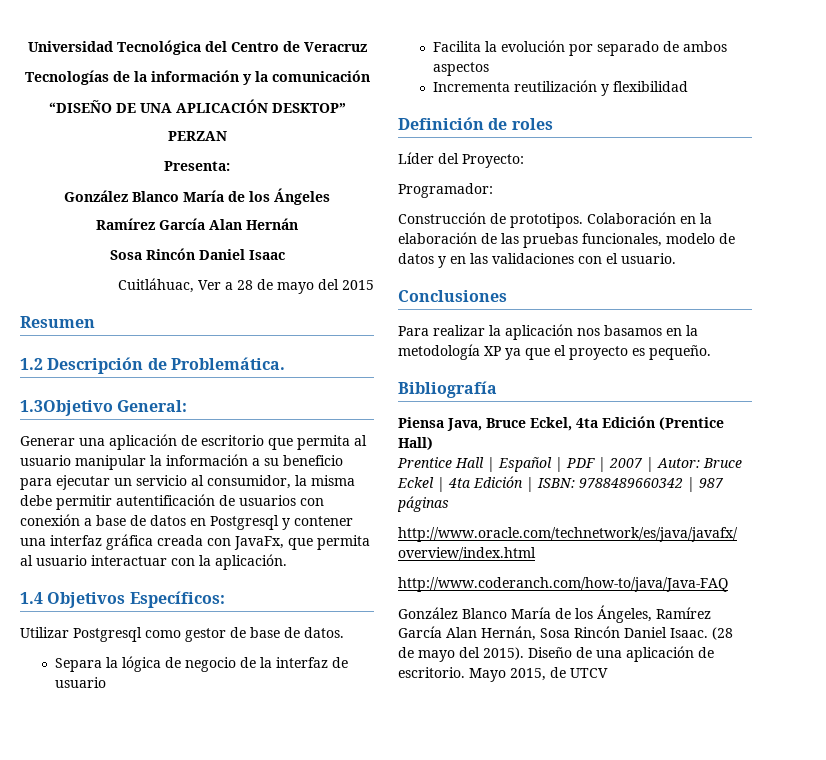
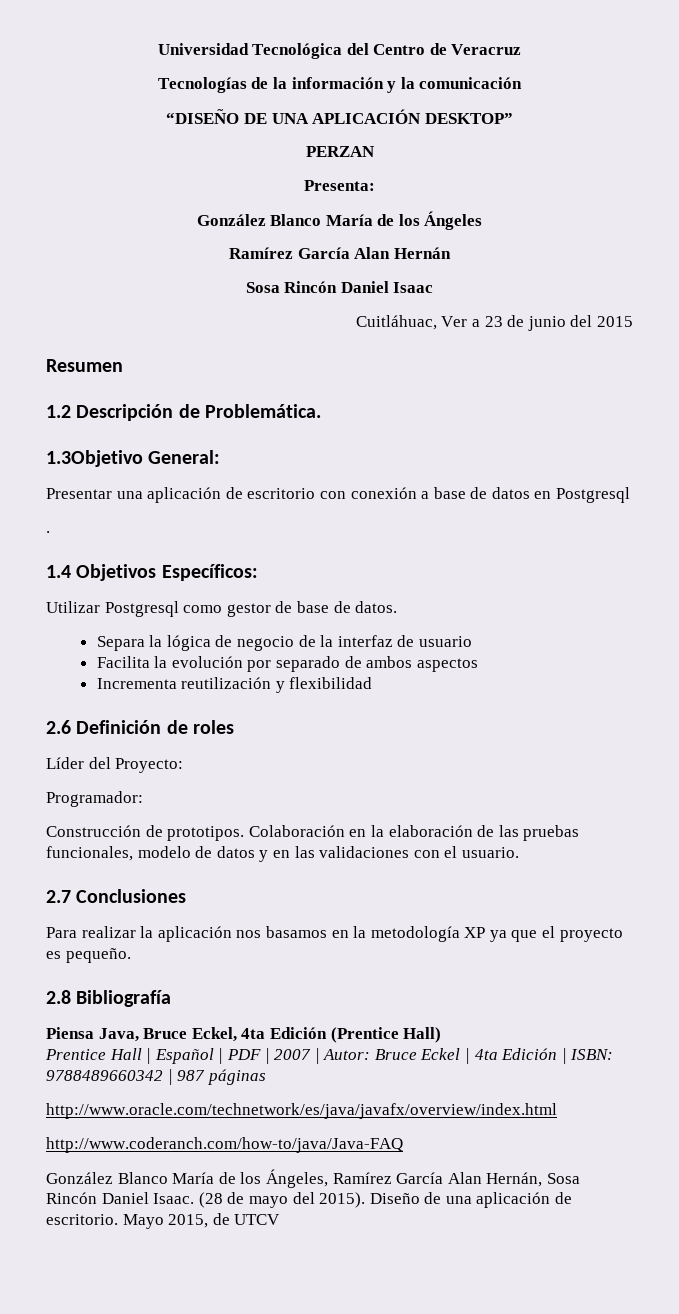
[237,279,314,294] 28 de mayo -> [484,315,566,331] 23 de junio
[20,436,75,446] Generar -> [46,488,112,499] Presentar
[268,435,367,450] [20,454,343,470] [20,475,355,490] [20,494,296,510] que permita al usuario manipular la información a su beneficio para ejecutar un servicio al consumidor, la misma debe permitir autentificación de usuarios -> (316, 493) none
[282,516,353,530] [20,534,370,550] [20,554,287,570] y contener una interfaz gráfica creada con JavaFx, que permita al usuario interactuar con la aplicación. -> [46,531,50,533] // .
(688, 86) none -> [46,720,71,734] 2.6
(676, 258) none -> [46,890,71,903] 2.7
(711, 352) none -> [46,990,71,1004] 2.8

